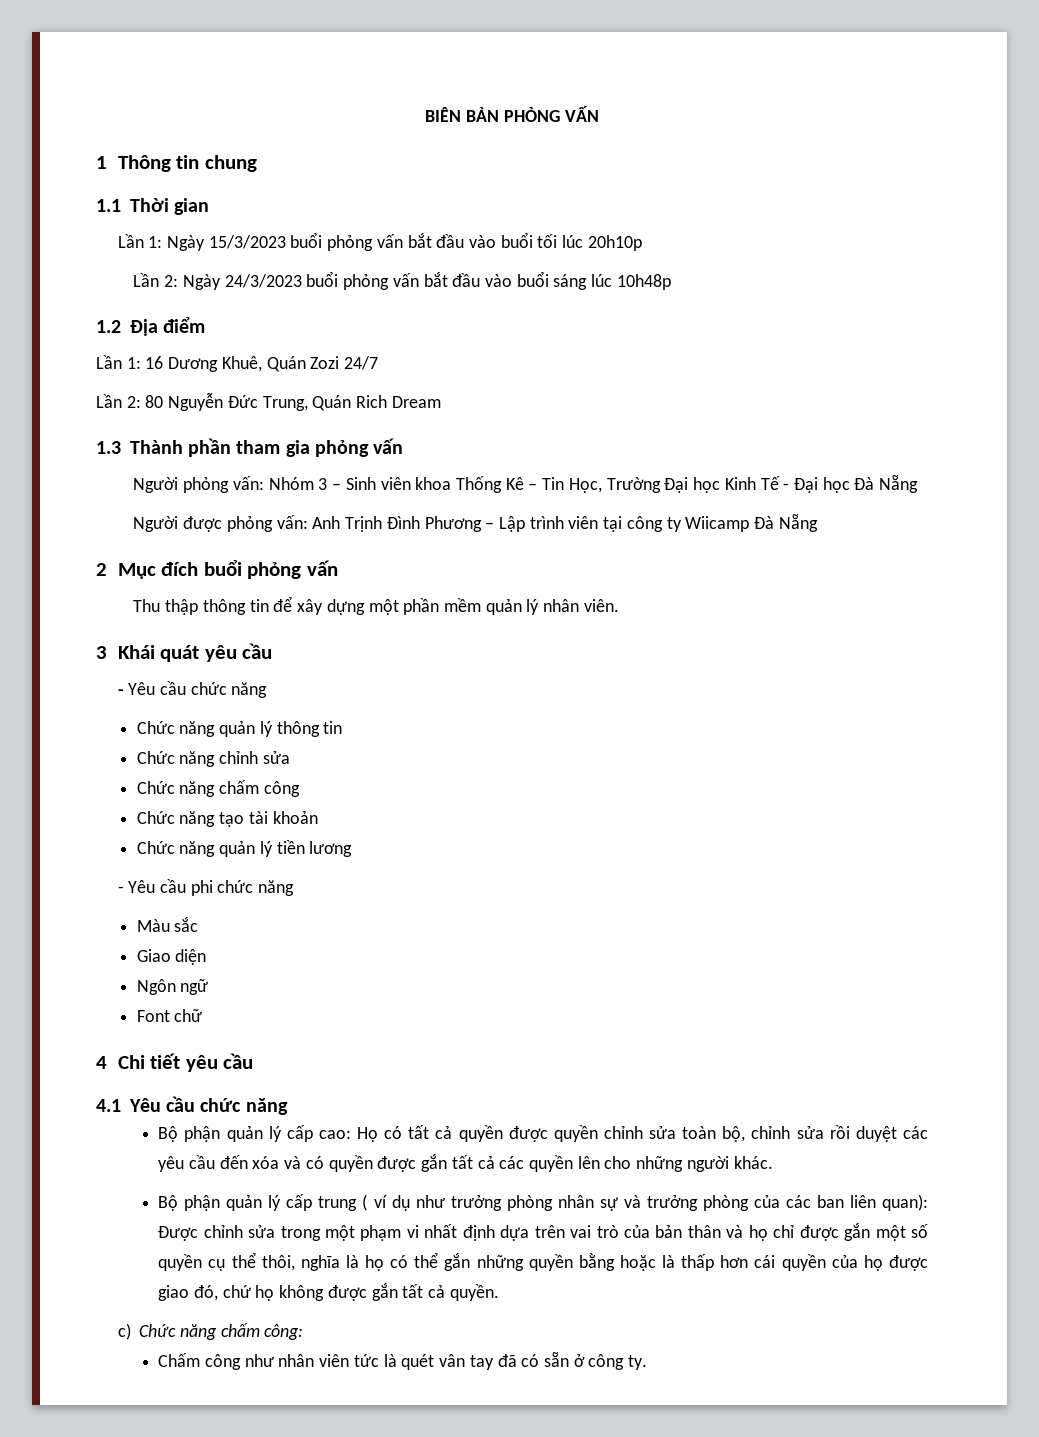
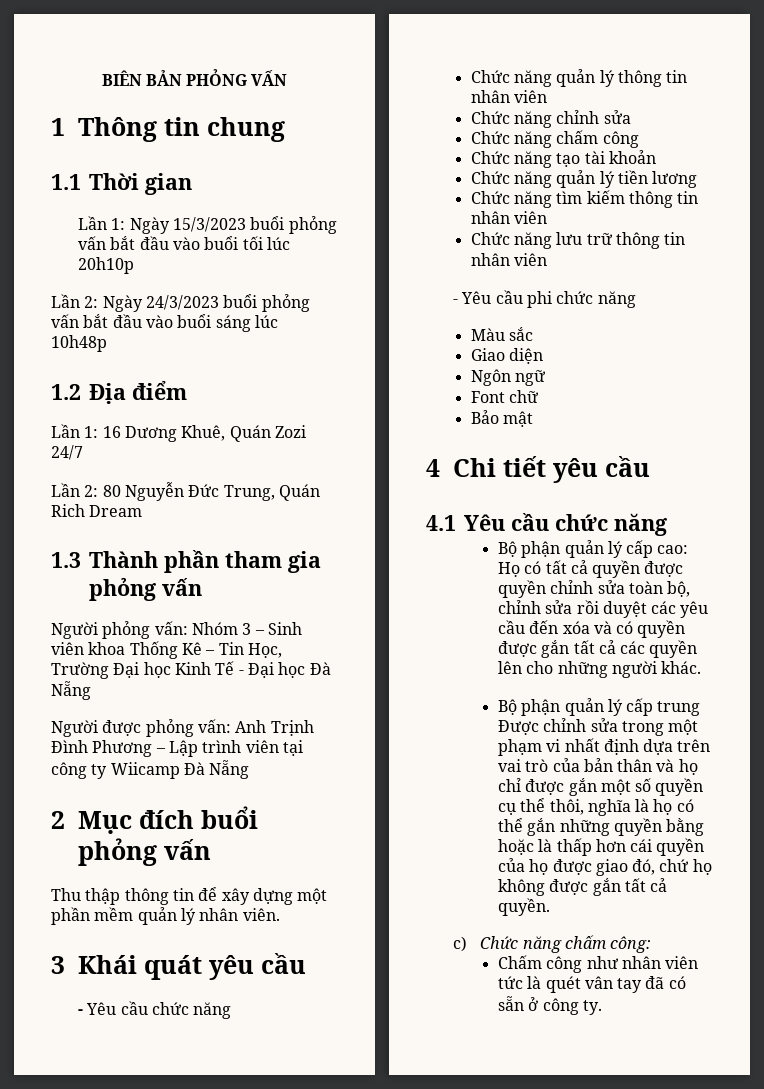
(343, 727) none -> [470,90,548,103] nhân viên
(353, 849) none -> [470,190,699,208] [470,211,548,224] [470,232,686,249] [470,253,548,266] // Chức năng tìm kiếm thông tin nhân viên // Chức năng lưu trữ thông tin nhân viên
(203, 1015) none -> [470,410,534,427] // Bảo mật
[362,1194,928,1211] ( ví dụ như trưởng phòng nhân sự và trưởng phòng của các ban liên quan): -> (701, 708) none

